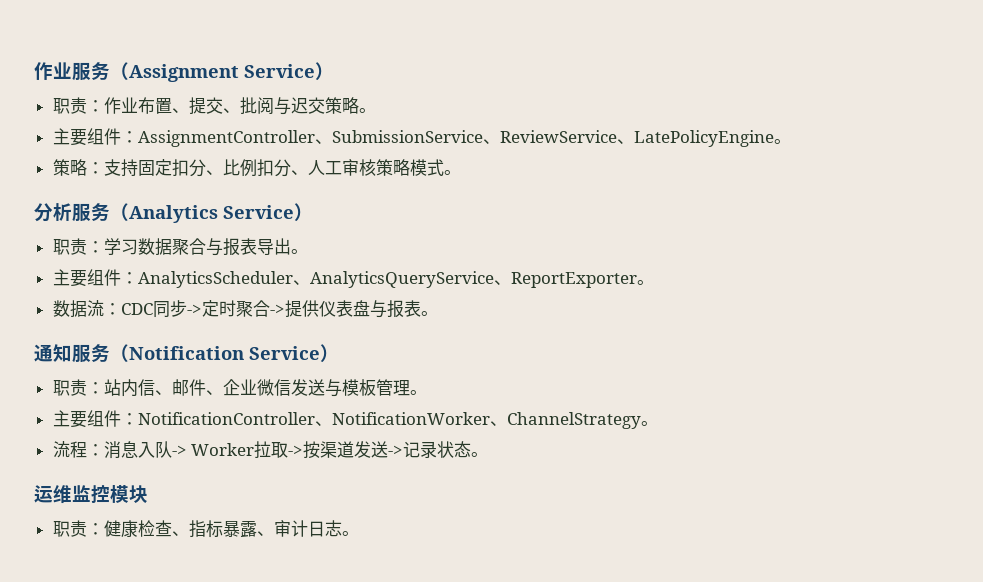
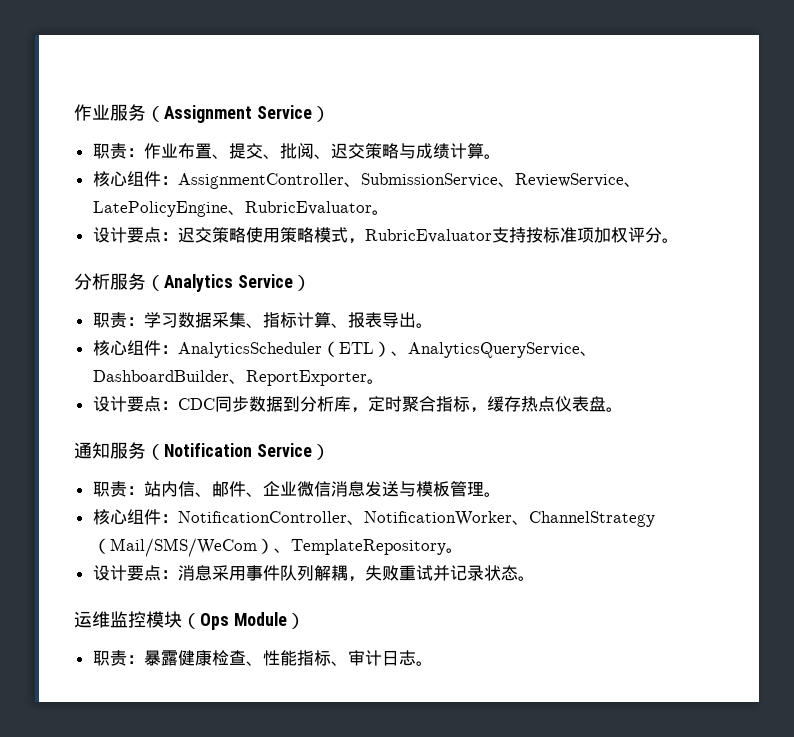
[273,97,376,115] [52,128,87,146] 与迟交策略。 // 主要 -> [313,143,501,159] [92,171,127,187] 、迟交策略与成绩计算。 // 核心
[773,139,791,144] [52,159,444,177] 。 // 策略：支持固定扣分、比例扣分、人工审核策略模式 -> [227,201,389,215] [92,227,662,244] 、RubricEvaluator。 // 设计要点：迟交策略使用策略模式，RubricEvaluator支持按标准项加权评分
[171,238,223,256] 聚合与 -> [211,312,348,328] 采集、指标计算、
[52,269,87,287] 主要 -> [92,340,127,356] 核心
(293, 279) none -> [321,341,391,357] （ETL）
(511, 282) none -> [92,370,246,384] DashboardBuilder、
[52,300,104,318] 数据流 -> [92,396,161,412] 设计要点
[186,300,421,318] ->定时聚合->提供仪表盘与报表 -> [248,396,606,413] 数据到分析库，定时聚合指标，缓存热点仪表盘
(291, 387) none -> [330,481,365,497] 消息
[52,410,87,428] 主要 -> [92,509,127,525] 核心
[640,421,658,426] [52,441,404,459] 。 // 流程：消息入队-> Worker拉取->按渠道发送-> -> [92,538,463,557] [92,565,450,582] （Mail/SMS/WeCom）、TemplateRepository。 // 设计要点：消息采用事件队列解耦，失败重试并
[52,520,104,537] // 职责： -> [182,612,305,630] [92,650,178,666] （Ops Module） // 职责：暴露
[188,520,257,538] 指标暴露 -> [262,650,331,666] 性能指标

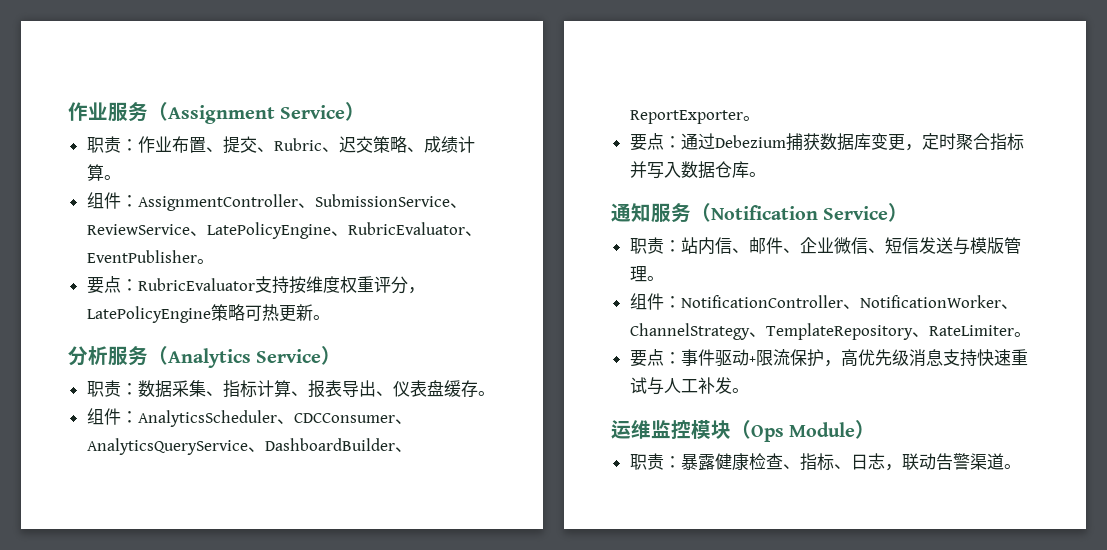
[279,143,314,159] 批阅 -> [273,138,322,151] Rubric
[398,143,416,159] 与 -> [406,147,424,152] 、
[92,171,127,187] 核心 -> (121, 177) none
[371,210,389,215] [92,227,662,244] 。 // 设计要点：迟交策略使用策略模式，RubricEvaluator支持按标准项加权评分 -> [464,231,482,236] [86,250,214,264] [86,276,425,294] [86,304,313,323] 、EventPublisher。 // 要点：RubricEvaluator支持按维度权重评分，LatePolicyEngine策略可热更新
[143,312,178,328] 学习 -> (138, 389) none
[415,323,433,328] [92,340,127,356] 。 // 核心 -> [375,380,495,397] 、仪表盘缓存。 //
[321,341,391,357] （ETL） -> [276,413,395,424] 、CDCConsumer
[92,396,606,413] 设计要点：CDC同步数据到分析库，定时聚合指标，缓存热点仪表盘 -> [629,133,1024,151] [629,161,749,179] 要点：通过Debezium捕获数据库变更，定时聚合指标并写入数据仓库
[330,481,365,497] 消息 -> [867,237,919,254] 、短信
[432,481,450,497] 板 -> [986,237,1004,254] 版
[92,509,127,525] 核心 -> (664, 278) none
[92,538,463,557] [92,565,518,582] （Mail/SMS/WeCom）、TemplateRepository。 // 设计要点：消息采用事件队列解耦，失败重试并记录状态 -> [748,323,1031,340] [629,349,1028,367] [629,377,732,395] 、TemplateRepository、RateLimiter。 // 要点：事件驱动+限流保护，高优先级消息支持快速重试与人工补发
[262,650,416,666] 性能指标、审计日志 -> [799,453,1004,471] 指标、日志，联动告警渠道

